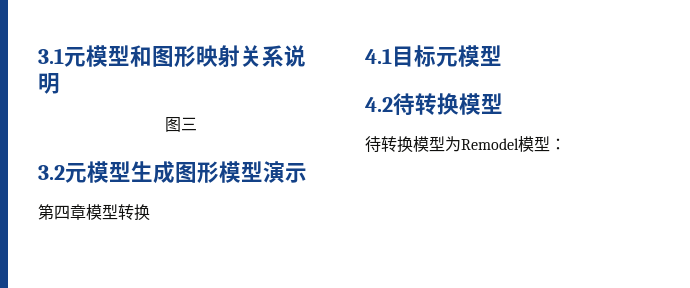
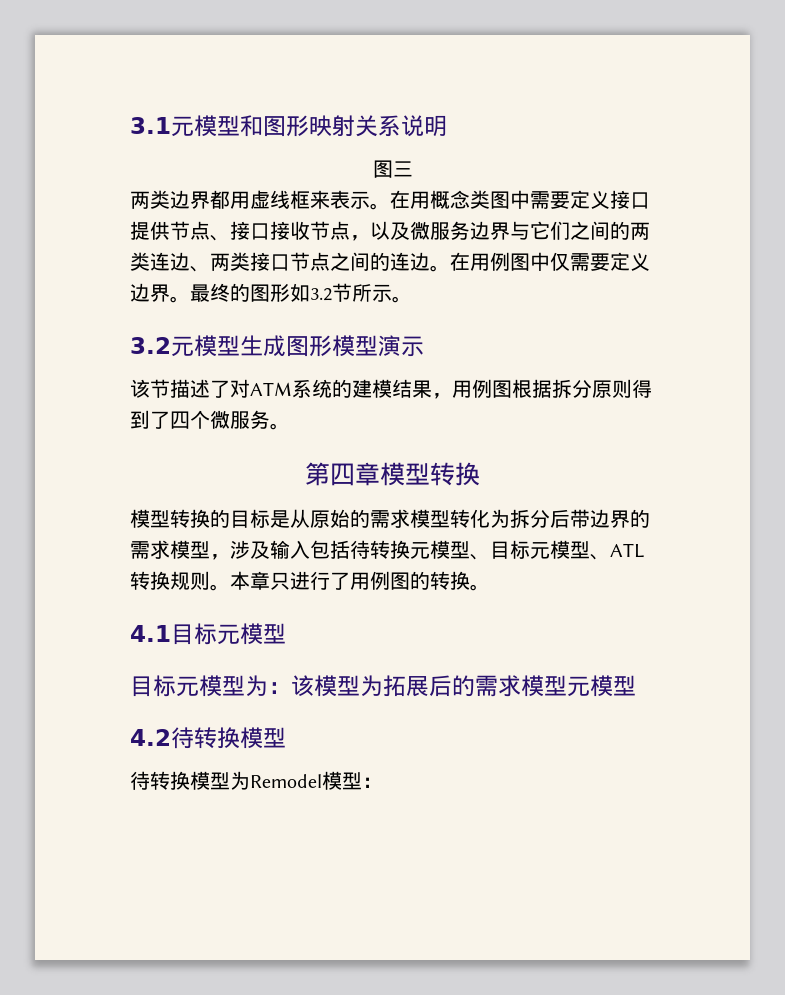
(197, 124) none -> [130,190,650,210] [130,221,650,241] [130,252,650,272] [130,283,412,303] // 两类边界都用虚线框来表示。在用概念类图中需要定义接口提供节点、接口接收节点，以及微服务边界与它们之间的两类连边、两类接口节点之间的连边。在用例图中仅需要定义边界。最终的图形如3.2节所示。
[38,204,150,221] [365,45,436,67] 第四章模型转换 // 4.1目标 -> [130,379,652,399] [130,410,290,430] [305,462,480,486] [130,509,650,528] [130,540,644,560] [130,571,490,591] [130,623,286,645] [130,675,567,697] 该节描述了对ATM系统的建模结果，用例图根据拆分原则得到了四个微服务。 // 第四章模型转换 // 模型转换的目标是从原始的需求模型转化为拆分后带边界的需求模型，涉及输入包括待转换元模型、目标元模型、ATL转换规则。本章只进行了用例图的转换。 // 4.1目标元模型 // 目标元模型为：该模型为拓展后的需求模型

